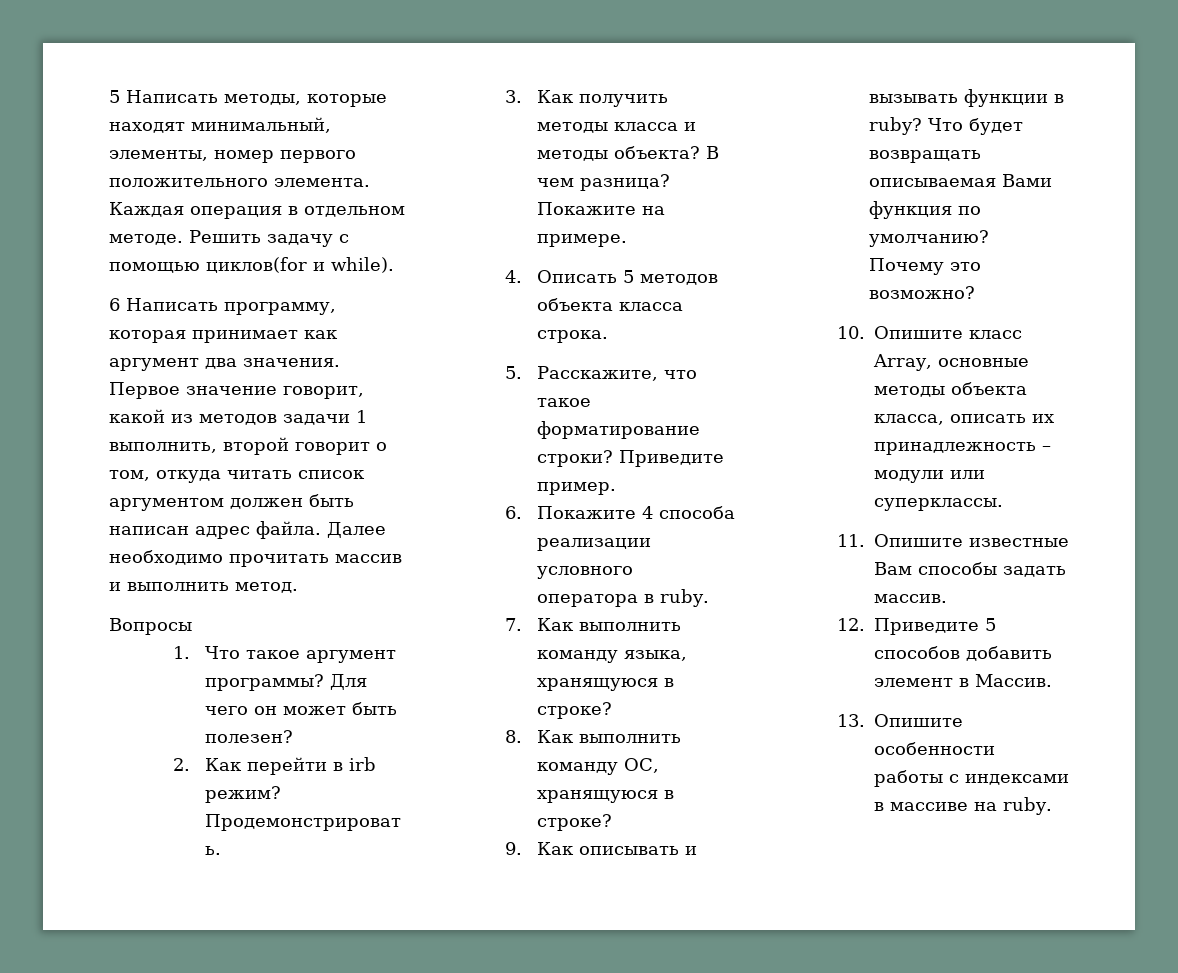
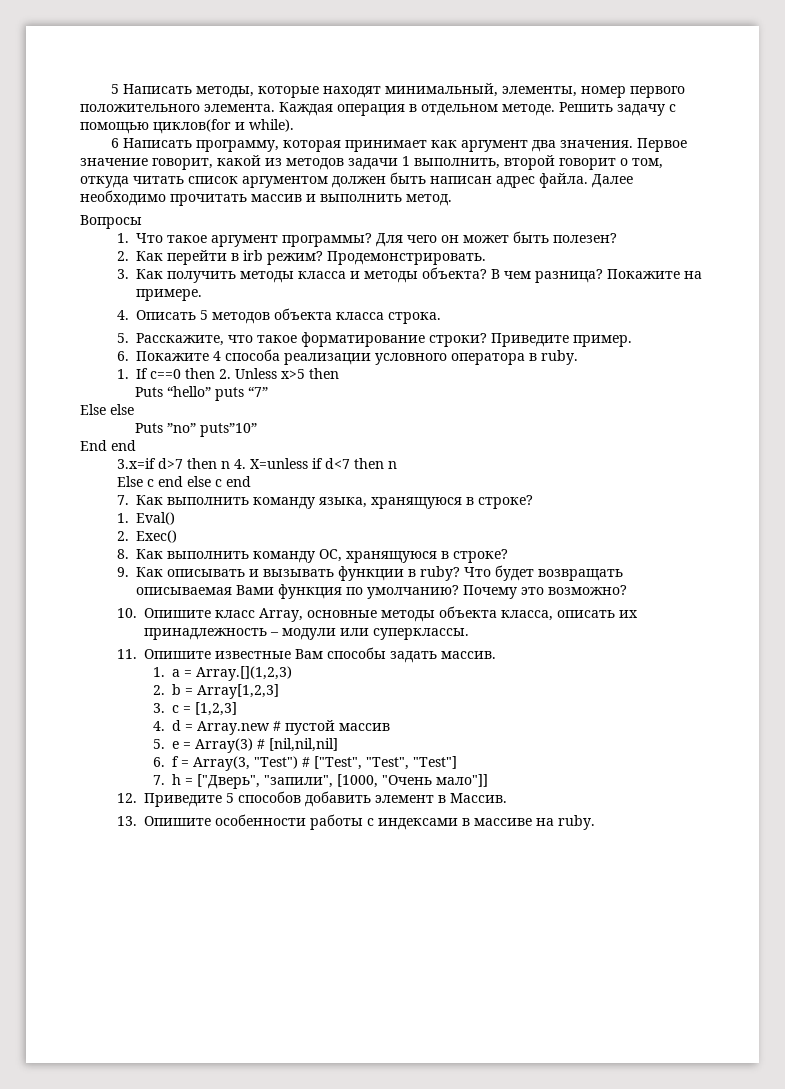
(709, 598) none -> [116,368,339,379] [134,386,268,401] [80,404,134,415] [134,423,257,437] [80,440,136,451] [116,458,397,469] [116,476,251,487] // 1. If c==0 then 2. Unless x>5 then // Puts “hello” puts “7” // Else else // Puts ”no” puts”10” // End end // 3.x=if d>7 then n 4. X=unless if d<7 then n // Else c end else c end
(612, 710) none -> [116,512,175,525] [116,530,177,543] // 1. Eval() // 2. Exec()
(947, 598) none -> [153,666,293,681] [153,684,280,699] [153,702,238,716] [153,720,391,735] [153,738,339,753] [153,756,458,771] [153,774,489,789] // 1. a = Array.[](1,2,3) // 2. b = Array[1,2,3] // 3. c = [1,2,3] // 4. d = Array.new # пустой массив // 5. e = Array(3) # [nil,nil,nil] // 6. f = Array(3, "Test") # ["Test", "Test", "Test"] // 7. h = ["Дверь", "запили", [1000, "Очень мало"]]

